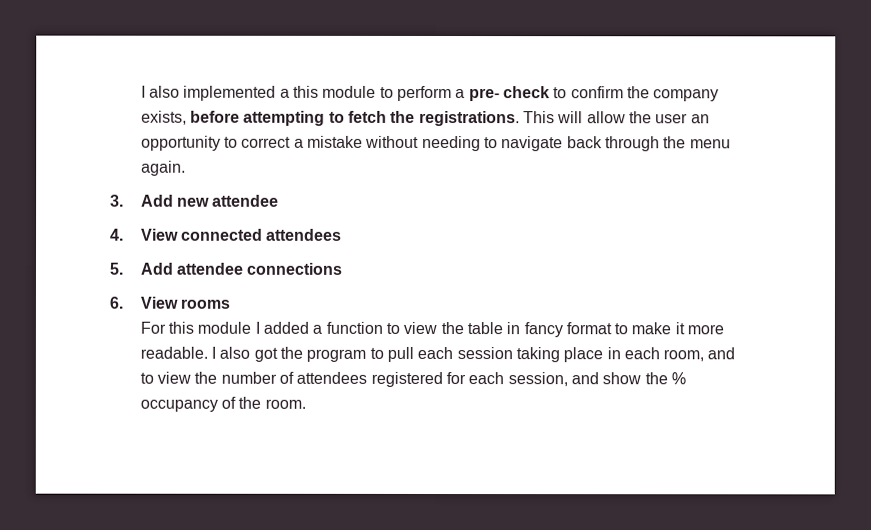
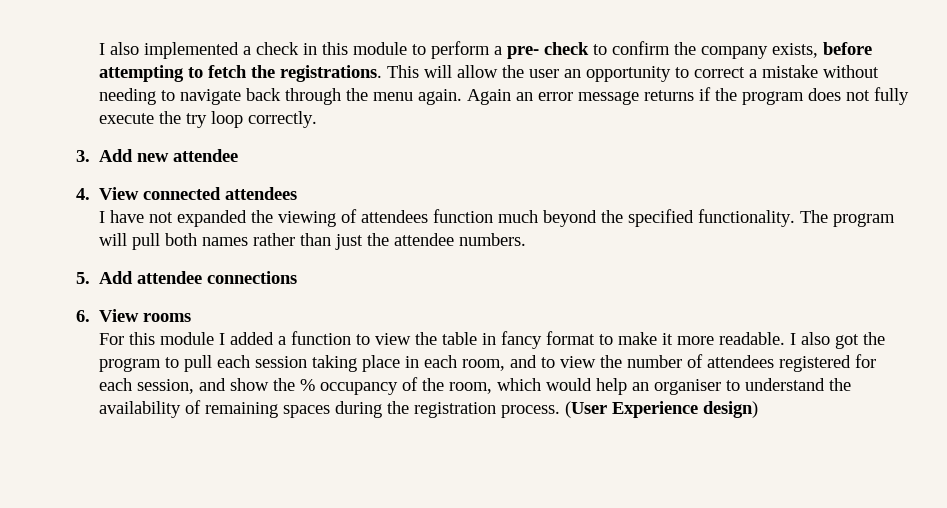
(290, 93) none -> [256,42,318,55] check in
(186, 168) none -> [467,87,910,105] [99,111,318,128] Again an error message returns if the program does not fully execute the try loop correctly.
(343, 234) none -> [99,209,896,227] [99,233,527,250] // I have not expanded the viewing of attendees function much beyond the specified functionality. The program will pull both names rather than just the attendee numbers.
[264,398,306,409] room. -> [449,378,852,395] [99,400,759,418] room, which would help an organiser to understand the availability of remaining spaces during the registration process. (User Experience design)

